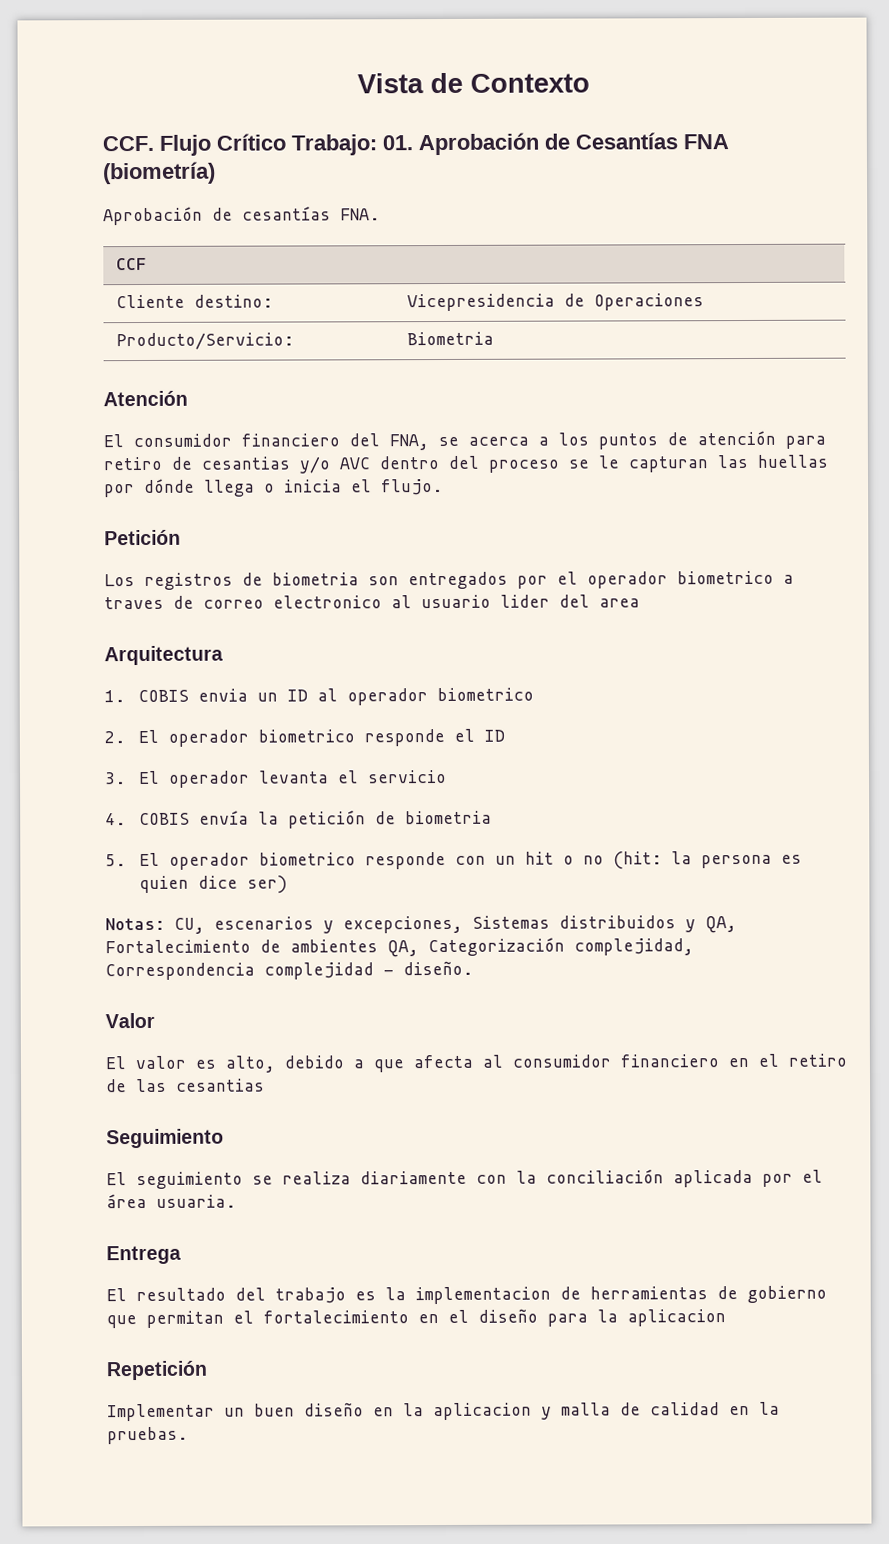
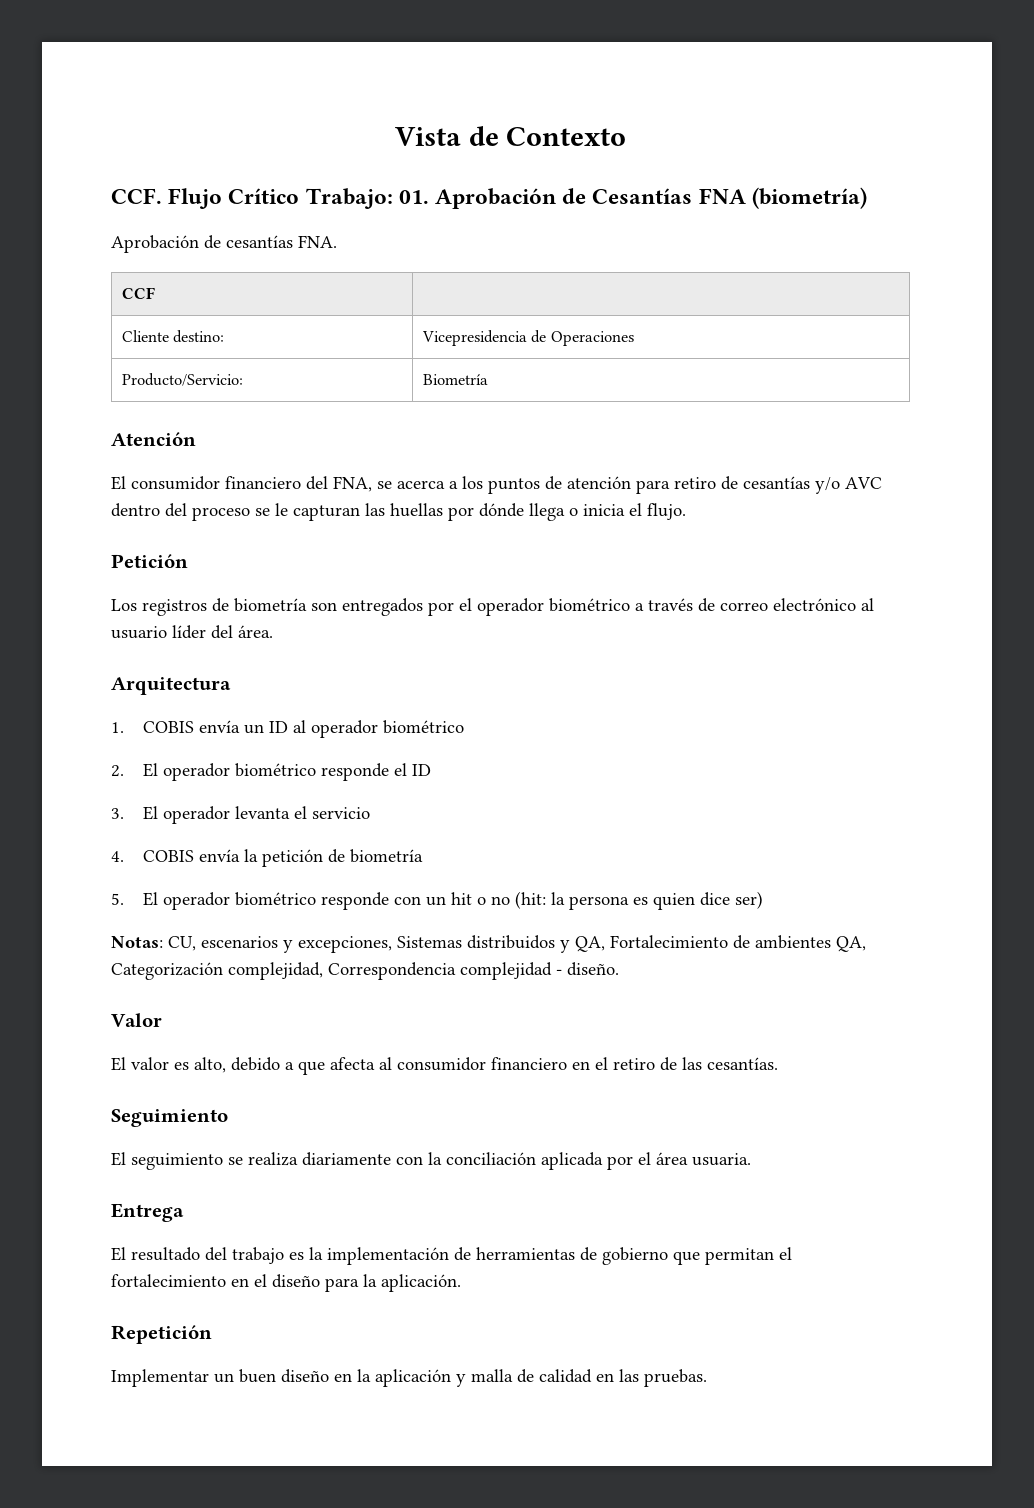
[406,331,494,346] Biometria -> [422,374,488,385] Biometría
[201,456,290,470] cesantias -> [743,476,810,489] cesantías
[272,572,359,586] biometria -> [234,598,307,612] biometría
[677,570,794,585] [104,596,164,610] biometrico a traves -> [549,598,693,612] biométrico a través
[273,595,382,609] electronico -> [773,598,856,611] electrónico
[500,594,640,608] lider del area -> [172,625,273,639] líder del área.
[198,688,249,702] envia -> [199,720,241,733] envía
[437,687,535,702] biometrico -> [383,720,465,734] biométrico
[258,729,356,743] biometrico -> [235,763,317,777] biométrico
[405,810,493,825] biometria -> [350,849,424,863] biometría
[259,852,357,866] biometrico -> [235,892,317,906] biométrico
[176,1078,265,1092] cesantias -> [707,1057,778,1070] cesantías.
[415,1286,551,1305] implementacion -> [327,1247,449,1265] implementación
[627,1309,726,1327] aplicacion -> [381,1274,461,1292] aplicación.
[433,1402,532,1421] aplicacion -> [375,1369,451,1387] aplicación
[759,1401,780,1415] la -> [619,1369,639,1382] las

